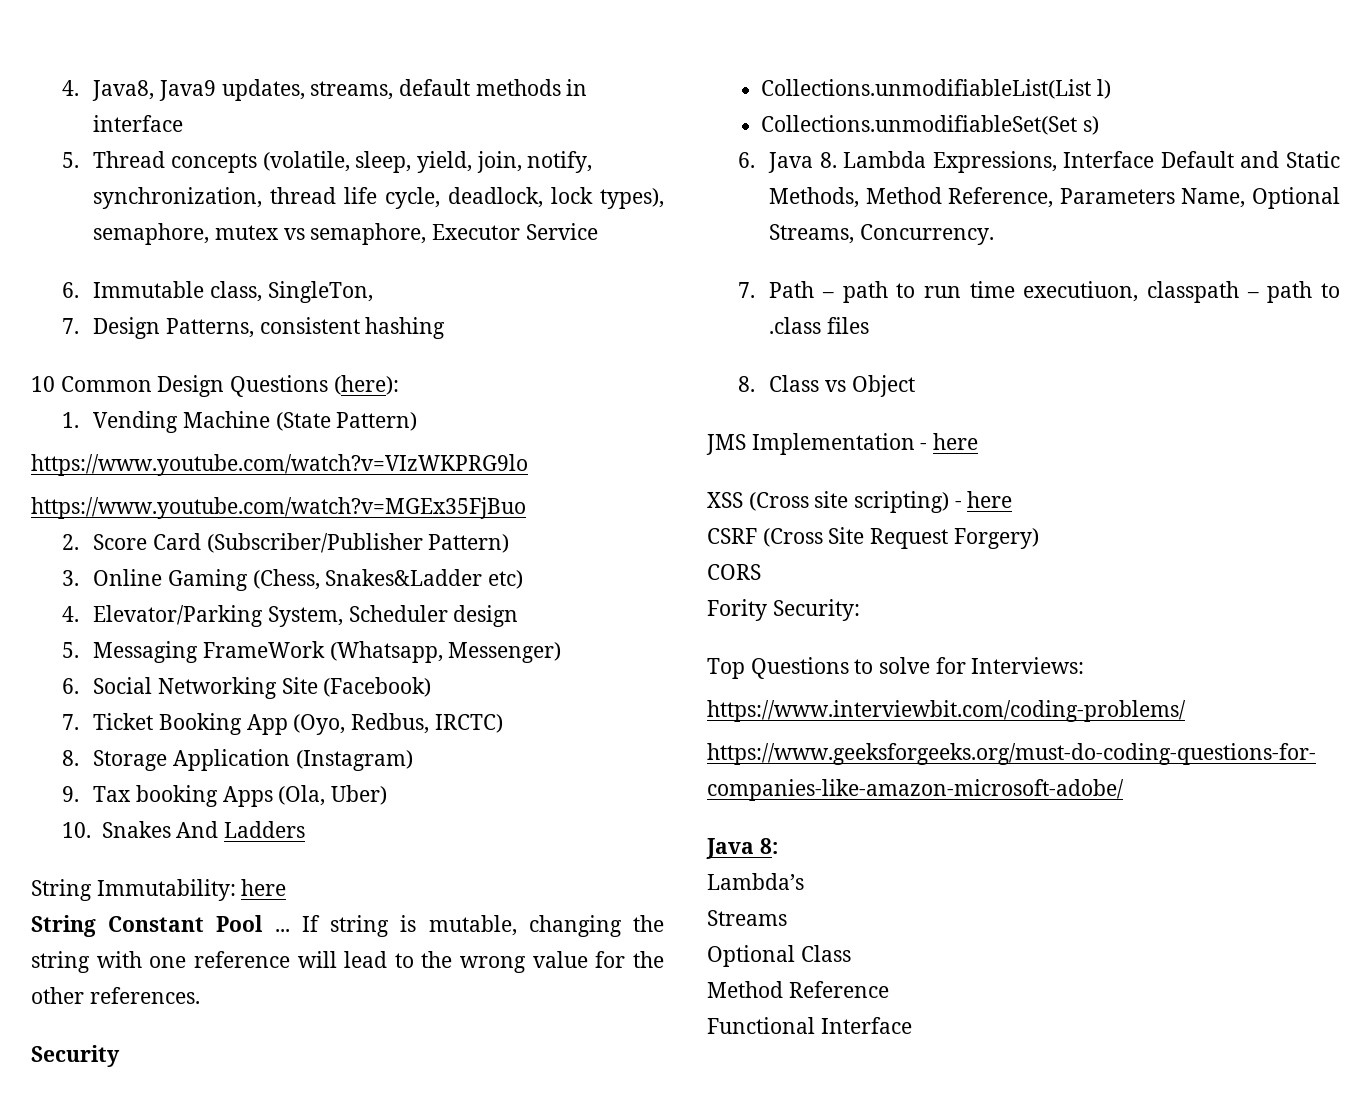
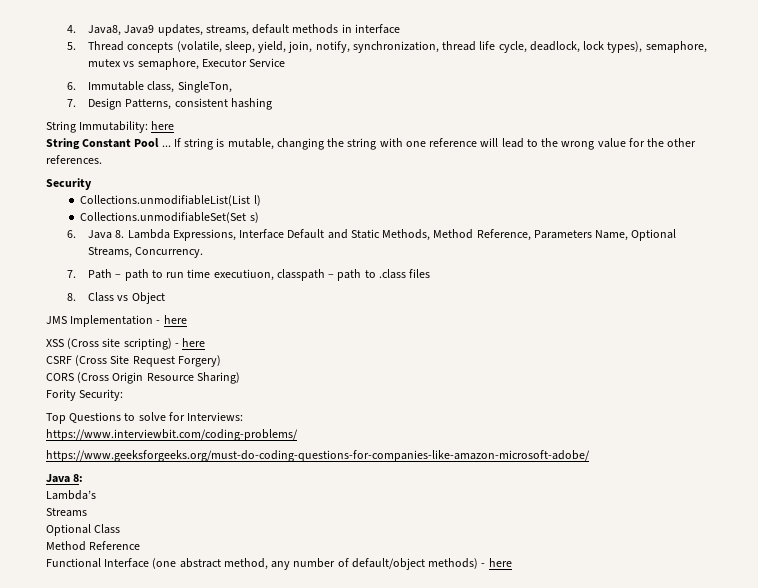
[31,375,399,397] [62,411,418,433] [31,454,528,476] [31,497,526,519] [62,533,510,553] [62,569,523,591] [62,605,519,627] [62,641,562,663] [62,677,432,699] [62,713,503,735] [62,749,413,771] [62,785,387,807] [62,821,305,838] // 10 Common Design Questions (here): // 1. Vending Machine (State Pattern) // https://www.youtube.com/watch?v=VIzWKPRG9lo // https://www.youtube.com/watch?v=MGEx35FjBuo // 2. Score Card (Subscriber/Publisher Pattern) // 3. Online Gaming (Chess, Snakes&Ladder etc) // 4. Elevator/Parking System, Scheduler design // 5. Messaging FrameWork (Whatsapp, Messenger) // 6. Social Networking Site (Facebook) // 7. Ticket Booking App (Oyo, Redbus, IRCTC) // 8. Storage Application (Instagram) // 9. Tax booking Apps (Ola, Uber) // 10. Snakes And Ladders -> (272, 104) none
(761, 572) none -> [77,372,240,384] (Cross Origin Resource Sharing)
(912, 1025) none -> [152,558,512,570] (one abstract method, any number of default/object methods) - here

